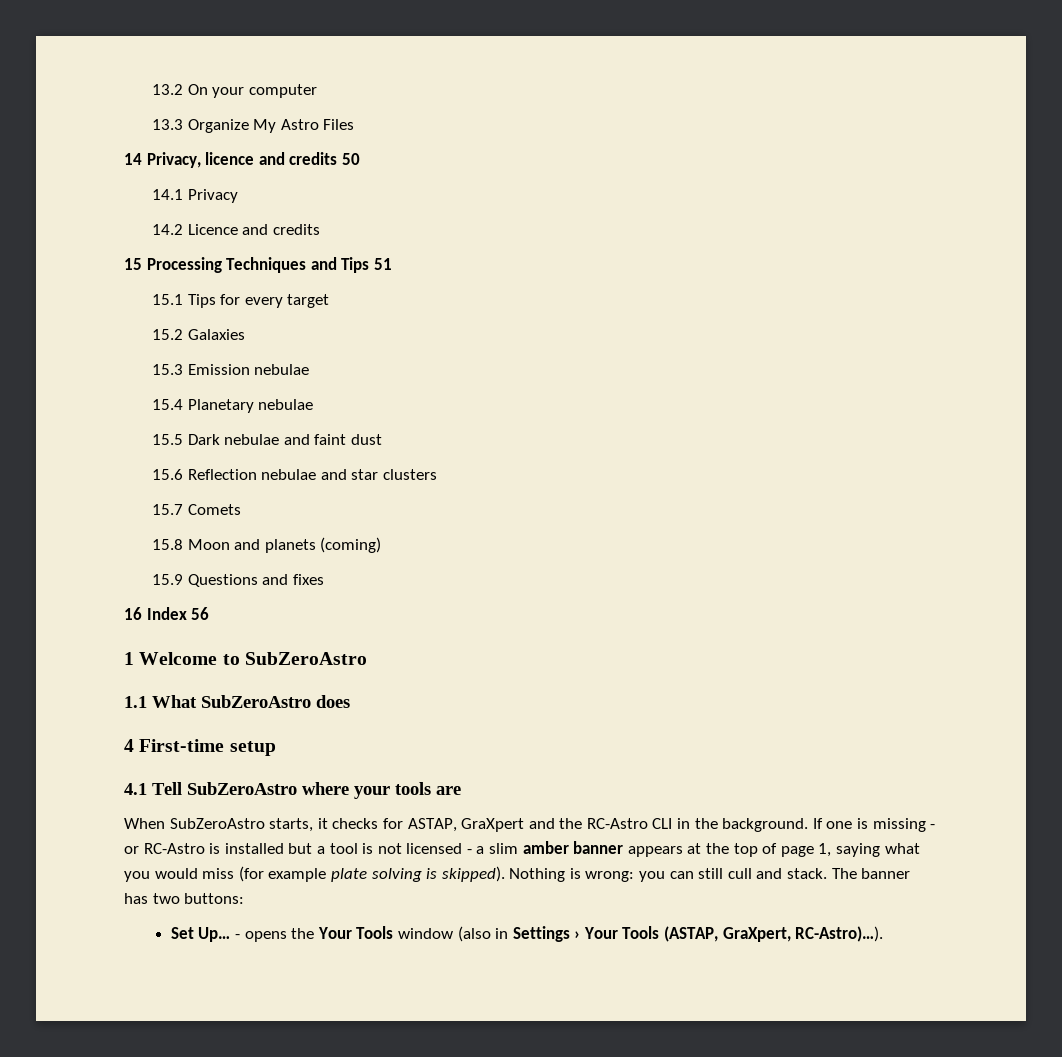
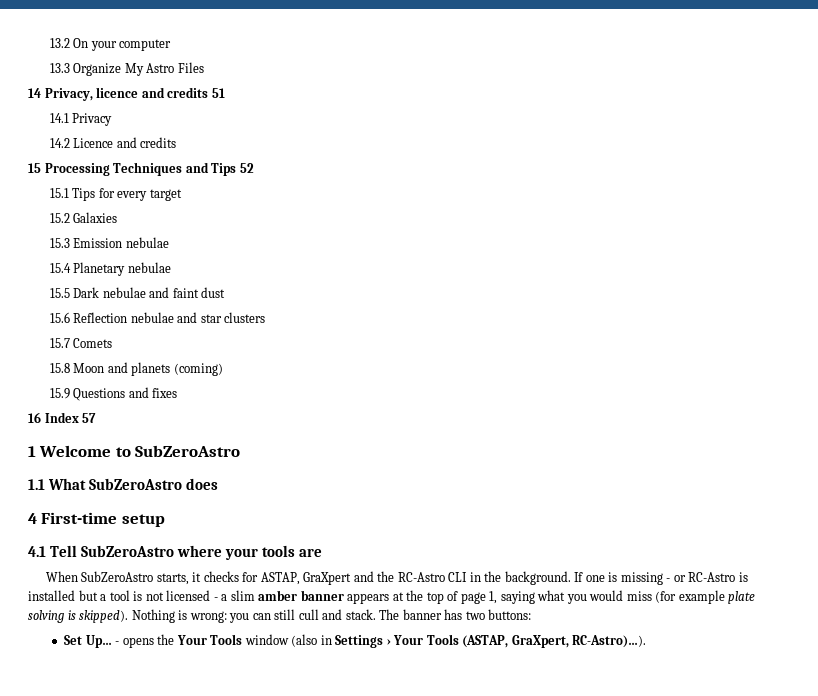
[341,153,360,165] 50 -> [211,88,225,98] 51
[373,258,392,270] 51 -> [239,163,254,173] 52
[191,607,210,620] 56 -> [82,413,97,423] 57

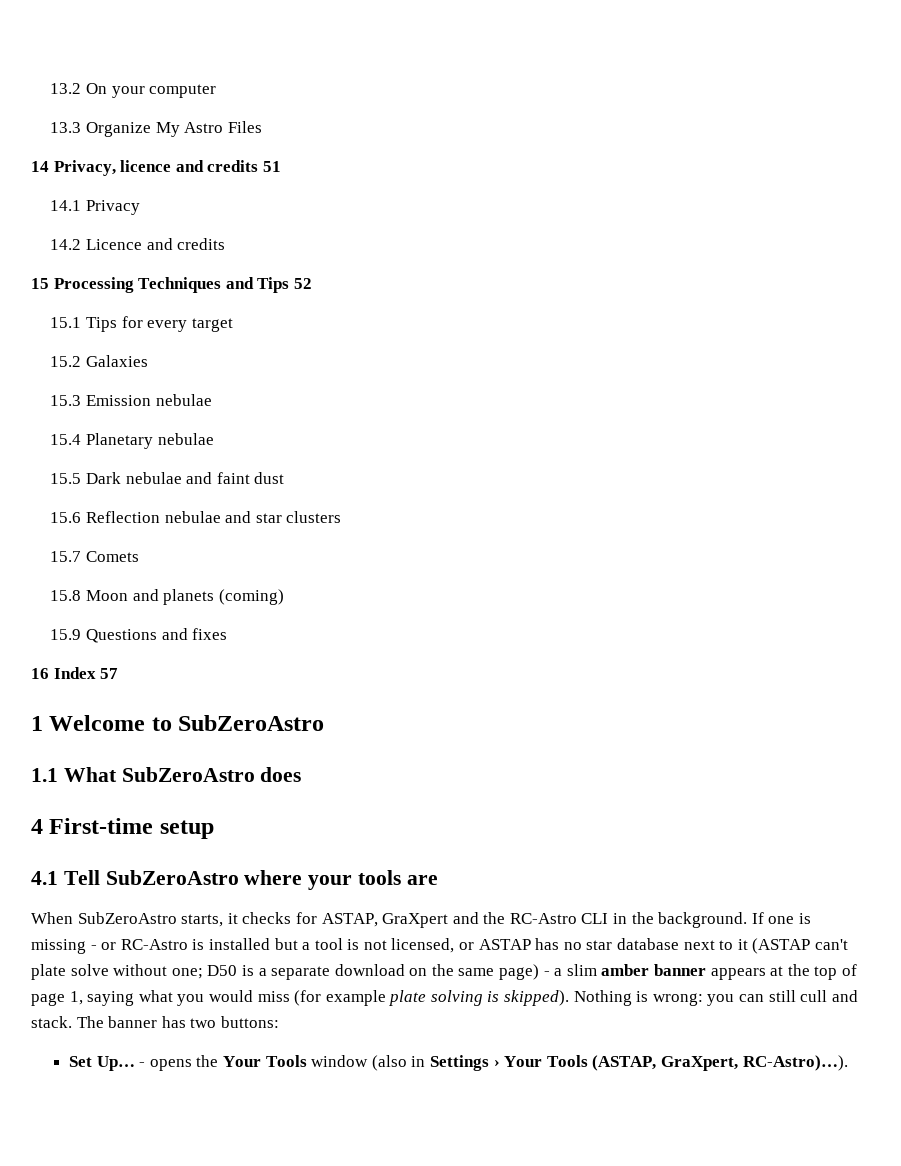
[166,590,211,601] licensed -> [391,938,848,954] [31,964,540,980] licensed, or ASTAP has no star database next to it (ASTAP can't plate solve without one; D50 is a separate download on the same page)

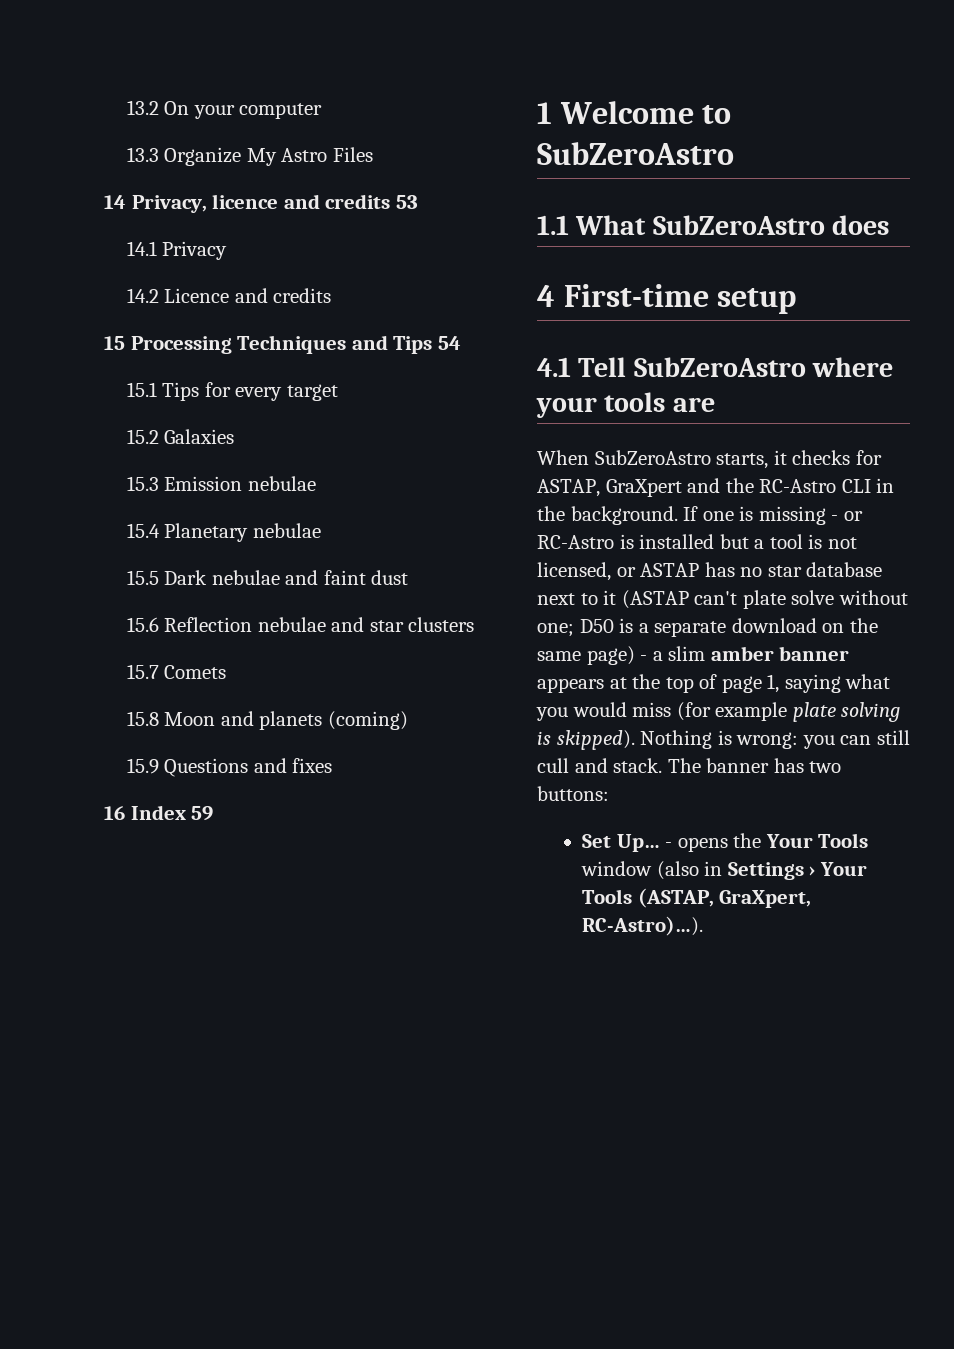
[262,161,281,172] 51 -> [395,195,418,209] 53
[293,278,312,289] 52 -> [437,336,461,350] 54
[100,668,119,679] 57 -> [191,806,214,821] 59

